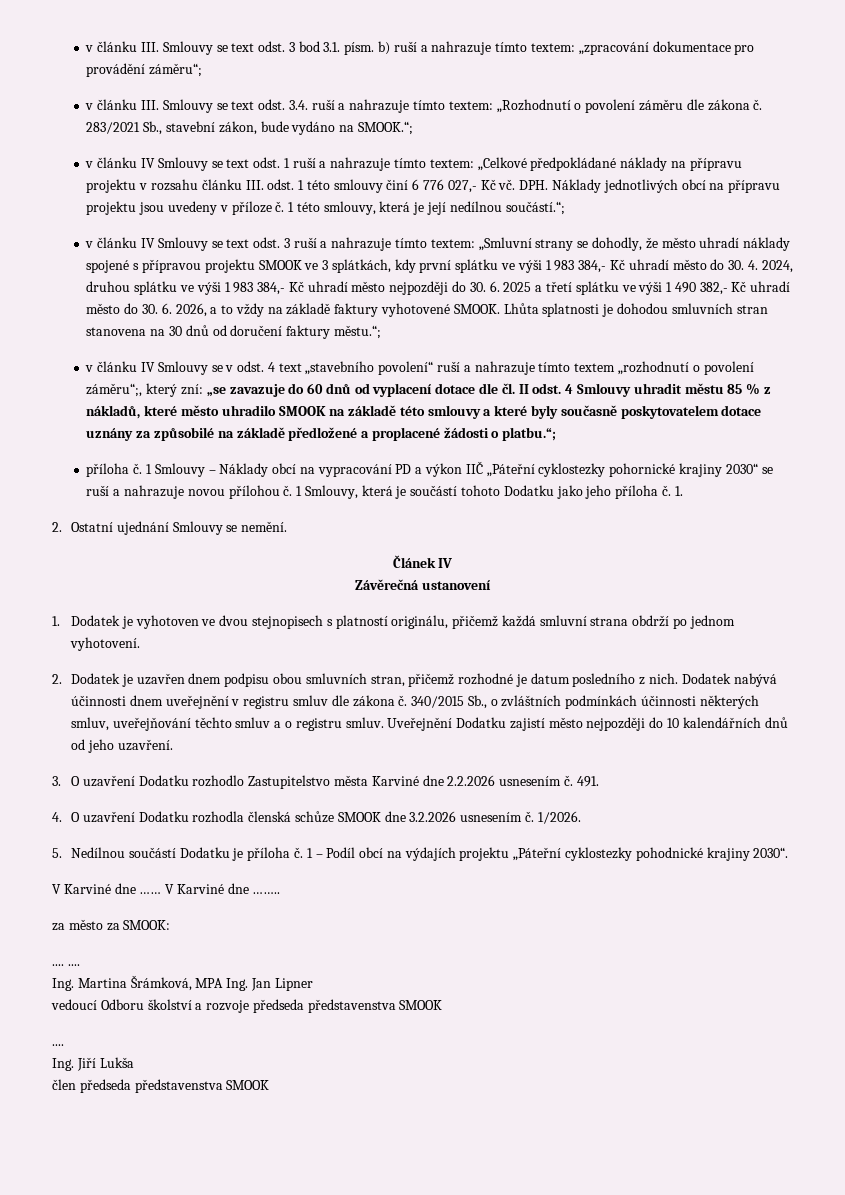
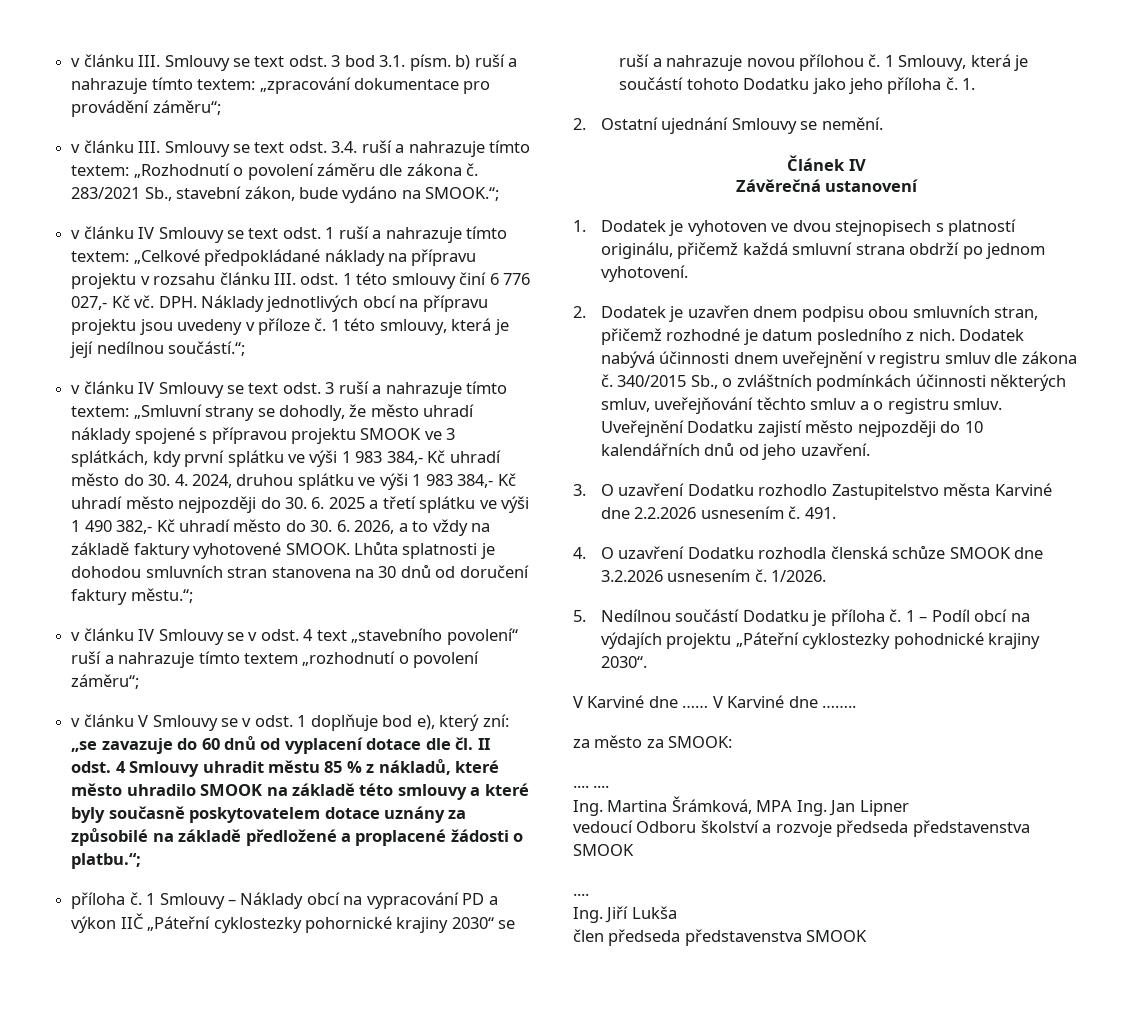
[86,383,143,397] záměru“;, -> [71,674,140,689] [71,714,435,731] záměru“; // v článku V Smlouvy se v odst. 1 doplňuje bod e),

